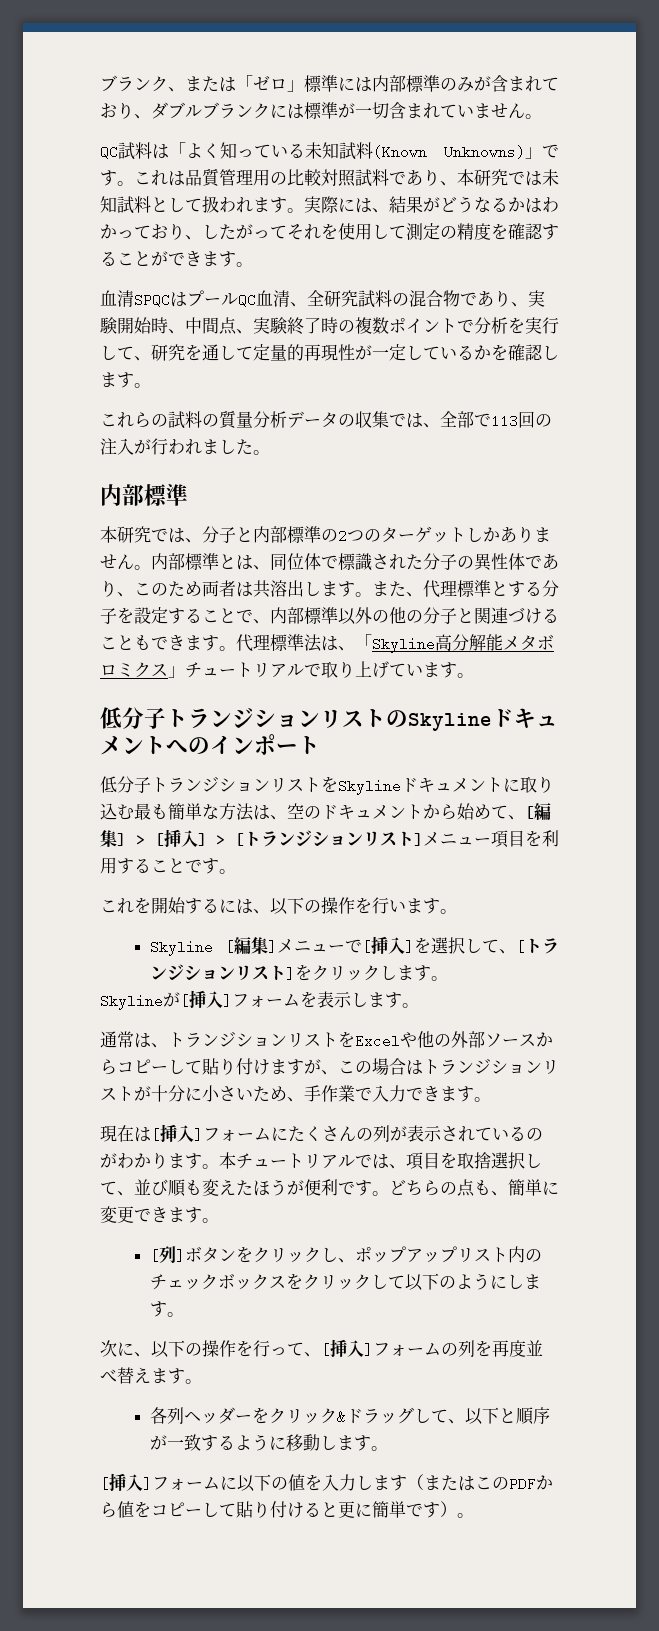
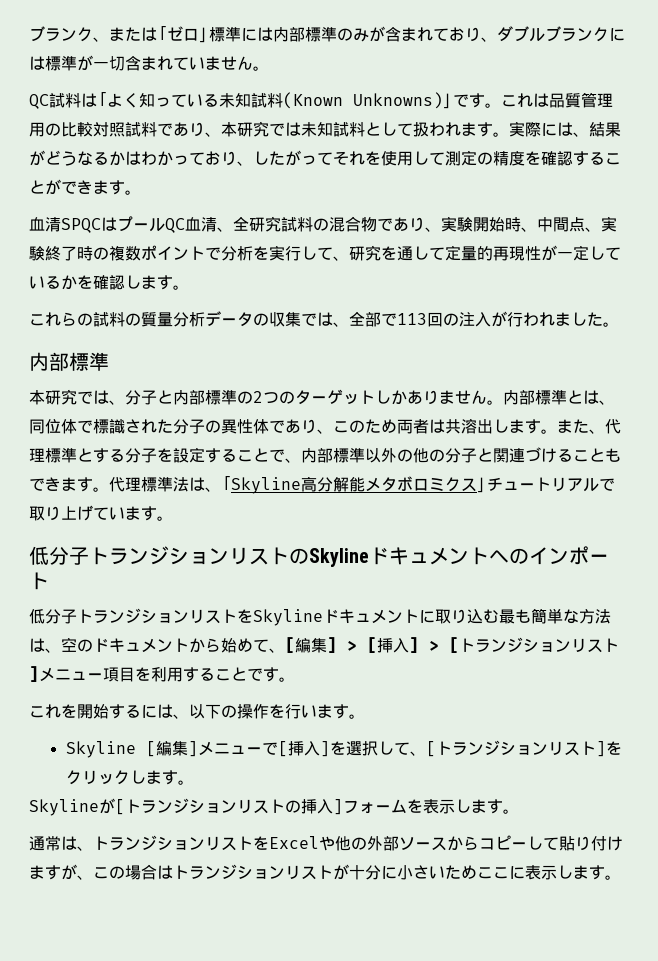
(189, 1001) none -> [125,798,301,814] トランジションリストの
[287,1085,491,1102] [100,1124,543,1142] [100,1152,542,1170] [100,1179,559,1197] [100,1206,219,1223] [150,1246,543,1264] [150,1273,542,1291] [150,1301,185,1317] [100,1339,543,1358] [100,1367,202,1384] [150,1407,551,1425] [150,1434,389,1451] [100,1473,553,1492] [100,1501,457,1518] 、手作業で入力できます。 // 現在は[挿入]フォームにたくさんの列が表示されているのがわかります。本チュートリアルでは、項目を取捨選択して、並び順も変えたほうが便利です。どちらの点も、簡単に変更できます。 // [列]ボタンをクリックし、ポップアップリスト内のチェックボックスをクリックして以下のようにします。 // 次に、以下の操作を行って、[挿入]フォームの列を再度並べ替えます。 // 各列ヘッダーをクリック&ドラッグして、以下と順序が一致するように移動します。 // [挿入]フォームに以下の値を入力します（またはこのPDFから値をコピーして貼り付けると更に簡単です） -> [477,865,605,880] ここに表示します

